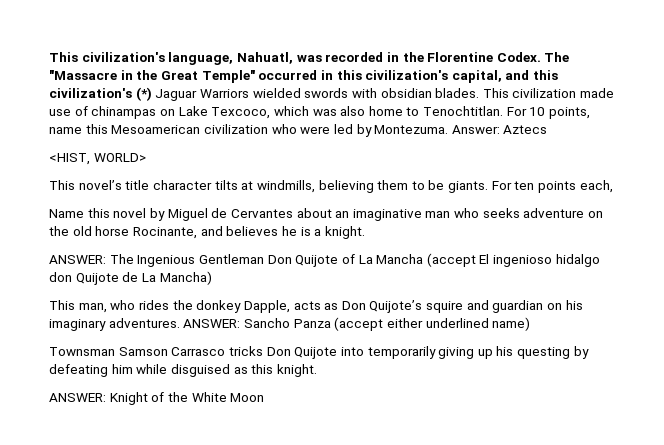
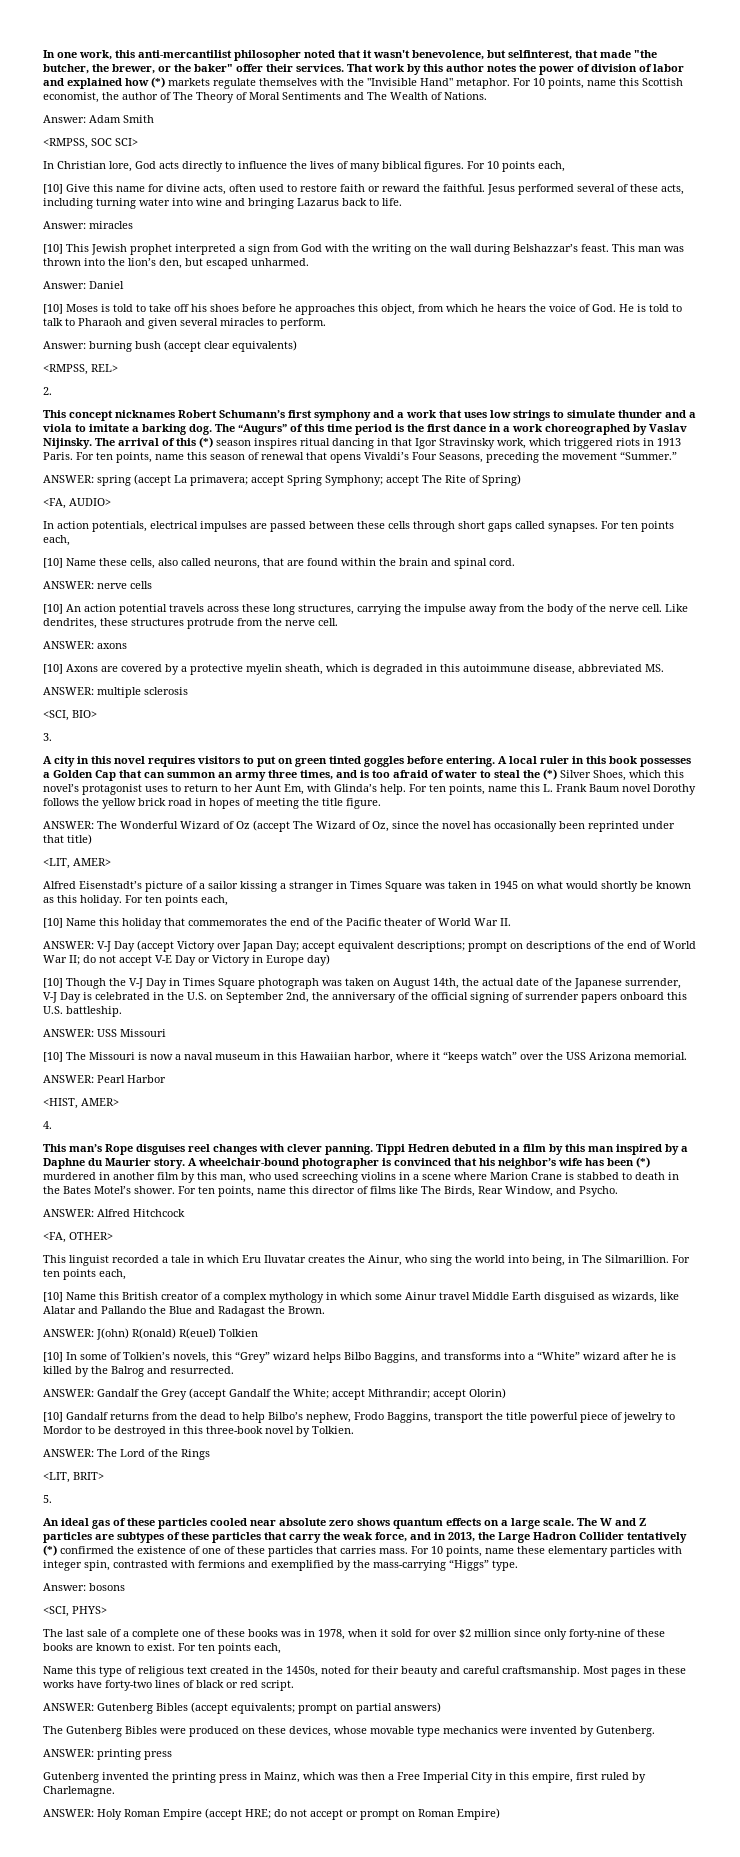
[49,52,570,65] [49,70,559,83] [49,87,615,101] [49,106,504,119] This civilization's language, Nahuatl, was recorded in the Florentine Codex. The "Massacre in the Great Temple" occurred in this civilization's capital, and this civilization's (*) Jaguar Warriors wielded swords with obsidian blades. This civilization made use of chinampas on Lake Texcoco, which was also home to Tenochtitlan. -> [43,50,657,61] [43,64,684,75] [43,77,510,89] In one work, this anti-mercantilist philosopher noted that it wasn't benevolence, but selfinterest, that made "the butcher, the brewer, or the baker" offer their services. That work by this author notes the power of division of labor and explained how (*) markets regulate themselves with the "Invisible Hand" metaphor.
[111,124,548,137] Mesoamerican civilization who were led by Montezuma. Answer: Aztecs -> [642,78,683,86] [43,92,487,103] [43,115,154,123] [43,138,138,149] [43,161,565,172] [43,184,684,195] [43,198,402,209] [43,221,133,229] [43,244,684,255] [43,258,309,269] [43,281,124,289] [43,304,682,315] [43,318,326,329] [43,340,297,352] [43,364,118,375] [43,387,52,395] [43,410,696,421] [43,424,687,435] [43,437,681,449] [43,451,677,463] [43,474,521,486] [43,498,111,509] [43,521,674,532] [43,535,70,546] [43,558,515,569] [43,581,152,589] [43,604,688,615] [43,618,338,629] [43,641,127,649] [43,664,664,675] [43,687,188,698] [43,710,97,721] [43,733,52,741] [43,756,691,767] [43,769,684,781] [43,784,696,795] [43,798,381,809] [43,820,675,832] [43,834,92,845] [43,858,111,869] [43,881,691,892] [43,895,228,906] [43,918,511,929] [43,940,696,952] [43,954,330,966] [43,978,681,989] [43,992,687,1003] [43,1006,122,1017] [43,1029,166,1037] [43,1051,687,1063] [43,1075,166,1083] Scottish economist, the author of The Theory of Moral Sentiments and The Wealth of Nations. // Answer: Adam Smith // <RMPSS, SOC SCI> // In Christian lore, God acts directly to influence the lives of many biblical figures. For 10 points each, // [10] Give this name for divine acts, often used to restore faith or reward the faithful. Jesus performed several of these acts, including turning water into wine and bringing Lazarus back to life. // Answer: miracles // [10] This Jewish prophet interpreted a sign from God with the writing on the wall during Belshazzar’s feast. This man was thrown into the lion’s den, but escaped unharmed. // Answer: Daniel // [10] Moses is told to take off his shoes before he approaches this object, from which he hears the voice of God. He is told to talk to Pharaoh and given several miracles to perform. // Answer: burning bush (accept clear equivalents) // <RMPSS, REL> // 2. // This concept nicknames Robert Schumann’s first symphony and a work that uses low strings to simulate thunder and a viola to imitate a barking dog. The “Augurs” of this time period is the first dance in a work choreographed by Vaslav Nijinsky. The arrival of this (*) season inspires ritual dancing in that Igor Stravinsky work, which triggered riots in 1913 Paris. For ten points, name this season of renewal that opens Vivaldi’s Four Seasons, preceding the movement “Summer.” // ANSWER: spring (accept La primavera; accept Spring Symphony; accept The Rite of Spring) // <FA, AUDIO> // In action potentials, electrical impulses are passed between these cells through short gaps called synapses. For ten points each, // [10] Name these cells, also called neurons, that are found within the brain and spinal cord. // ANSWER: nerve cells // [10] An action potential travels across these long structures, carrying the impulse away from the body of the nerve cell. Like dendrites, these structures protrude from the nerve cell. // ANSWER: axons // [10] Axons are covered by a protective myelin sheath, which is degraded in this autoimmune disease, abbreviated MS. // ANSWER: multiple sclerosis // <SCI, BIO> // 3. // A city in this novel requires visitors to put on green tinted goggles before entering. A local ruler in this book possesses a Golden Cap that can summon an army three times, and is too afraid of water to steal the (*) Silver Shoes, which this novel’s protagonist uses to return to her Aunt Em, with Glinda’s help. For ten points, name this L. Frank Baum novel Dorothy follows the yellow brick road in hopes of meeting the title figure. // ANSWER: The Wonderful Wizard of Oz (accept The Wizard of Oz, since the novel has occasionally been reprinted under that title) // <LIT, AMER> // Alfred Eisenstadt’s picture of a sailor kissing a stranger in Times Square was taken in 1945 on what would shortly be known as this holiday. For ten points each, // [10] Name this holiday that commemorates the end of the Pacific theater of World War II. // ANSWER: V-J Day (accept Victory over Japan Day; accept equivalent descriptions; prompt on descriptions of the end of World War II; do not accept V-E Day or Victory in Europe day) // [10] Though the V-J Day in Times Square photograph was taken on August 14th, the actual date of the Japanese surrender, V-J Day is celebrated in the U.S. on September 2nd, the anniversary of the official signing of surrender papers onboard this U.S. battleship. // ANSWER: USS Missouri // [10] The Missouri is now a naval museum in this Hawaiian harbor, where it “keeps watch” over the USS Arizona memorial. // ANSWER: Pearl Harbor
[93,153,146,162] [49,180,489,193] WORLD> // This novel’s title character tilts at windmills, believing them to be giants. -> [81,1098,119,1106] [43,1121,52,1129] [43,1144,688,1155] [43,1157,650,1169] [43,1172,679,1183] [43,1186,618,1197] [43,1209,185,1217] [43,1232,113,1243] [43,1255,690,1266] [43,1269,126,1280] [43,1292,679,1303] [43,1306,325,1317] [43,1328,258,1340] [43,1351,676,1363] [43,1366,234,1377] [43,1388,506,1400] [43,1412,675,1423] [43,1426,354,1437] [43,1449,210,1460] [43,1472,104,1483] [43,1495,52,1503] [43,1518,646,1529] [43,1532,687,1543] [43,1545,682,1557] [43,1559,518,1571] [43,1583,125,1591] [43,1606,107,1617] [43,1629,665,1640] [43,1643,175,1651] AMER> // 4. // This man’s Rope disguises reel changes with clever panning. Tippi Hedren debuted in a film by this man inspired by a Daphne du Maurier story. A wheelchair-bound photographer is convinced that his neighbor’s wife has been (*) murdered in another film by this man, who used screeching violins in a scene where Marion Crane is stabbed to death in the Bates Motel’s shower. For ten points, name this director of films like The Birds, Rear Window, and Psycho. // ANSWER: Alfred Hitchcock // <FA, OTHER> // This linguist recorded a tale in which Eru Iluvatar creates the Ainur, who sing the world into being, in The Silmarillion. For ten points each, // [10] Name this British creator of a complex mythology in which some Ainur travel Middle Earth disguised as wizards, like Alatar and Pallando the Blue and Radagast the Brown. // ANSWER: J(ohn) R(onald) R(euel) Tolkien // [10] In some of Tolkien’s novels, this “Grey” wizard helps Bilbo Baggins, and transforms into a “White” wizard after he is killed by the Balrog and resurrected. // ANSWER: Gandalf the Grey (accept Gandalf the White; accept Mithrandir; accept Olorin) // [10] Gandalf returns from the dead to help Bilbo’s nephew, Frodo Baggins, transport the title powerful piece of jewelry to Mordor to be destroyed in this three-book novel by Tolkien. // ANSWER: The Lord of the Rings // <LIT, BRIT> // 5. // An ideal gas of these particles cooled near absolute zero shows quantum effects on a large scale. The W and Z particles are subtypes of these particles that carry the weak force, and in 2013, the Large Hadron Collider tentatively (*) confirmed the existence of one of these particles that carries mass. For 10 points, name these elementary particles with integer spin, contrasted with fermions and exemplified by the mass-carrying “Higgs” type. // Answer: bosons // <SCI, PHYS> // The last sale of a complete one of these books was in 1978, when it sold for over $2 million since only forty-nine of these books are known to exist.
[113,208,604,221] [49,226,365,239] [49,253,600,267] [49,271,212,285] [49,300,583,313] [49,317,531,331] [49,346,589,359] [49,364,317,377] [49,392,265,405] novel by Miguel de Cervantes about an imaginative man who seeks adventure on the old horse Rocinante, and believes he is a knight. // ANSWER: The Ingenious Gentleman Don Quijote of La Mancha (accept El ingenioso hidalgo don Quijote de La Mancha) // This man, who rides the donkey Dapple, acts as Don Quijote’s squire and guardian on his imaginary adventures. ANSWER: Sancho Panza (accept either underlined name) // Townsman Samson Carrasco tricks Don Quijote into temporarily giving up his questing by defeating him while disguised as this knight. // ANSWER: Knight of the White Moon -> [99,1666,686,1677] [43,1680,294,1691] [43,1702,441,1714] [43,1726,655,1737] [43,1749,172,1760] [43,1772,646,1783] [43,1786,115,1797] [43,1808,500,1820] type of religious text created in the 1450s, noted for their beauty and careful craftsmanship. Most pages in these works have forty-two lines of black or red script. // ANSWER: Gutenberg Bibles (accept equivalents; prompt on partial answers) // The Gutenberg Bibles were produced on these devices, whose movable type mechanics were invented by Gutenberg. // ANSWER: printing press // Gutenberg invented the printing press in Mainz, which was then a Free Imperial City in this empire, first ruled by Charlemagne. // ANSWER: Holy Roman Empire (accept HRE; do not accept or prompt on Roman Empire)

